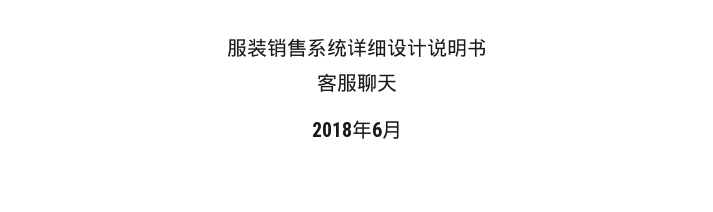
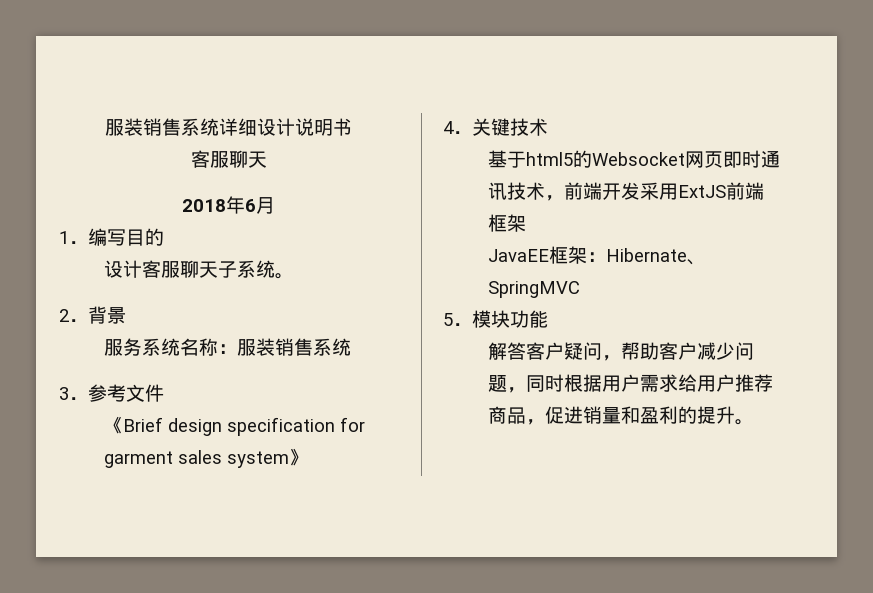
(402, 130) none -> [59,228,164,246] [103,260,294,279] [59,306,126,324] [103,338,351,356] [59,384,164,402] [103,416,365,436] [103,448,308,468] [443,118,548,136] [487,150,780,168] [487,182,764,201] [487,214,526,232] [487,246,706,265] [487,281,580,298] [443,310,548,328] [487,342,754,361] [487,374,773,393] [487,406,754,425] // 1．编写目的 // 设计客服聊天子系统。 // 2．背景 // 服务系统名称：服装销售系统 // 3．参考文件 // 《Brief design specification for garment sales system》 // 4．关键技术 // 基于html5的Websocket网页即时通讯技术，前端开发采用ExtJS前端框架 // JavaEE框架：Hibernate、SpringMVC // 5．模块功能 // 解答客户疑问，帮助客户减少问题，同时根据用户需求给用户推荐商品，促进销量和盈利的提升。

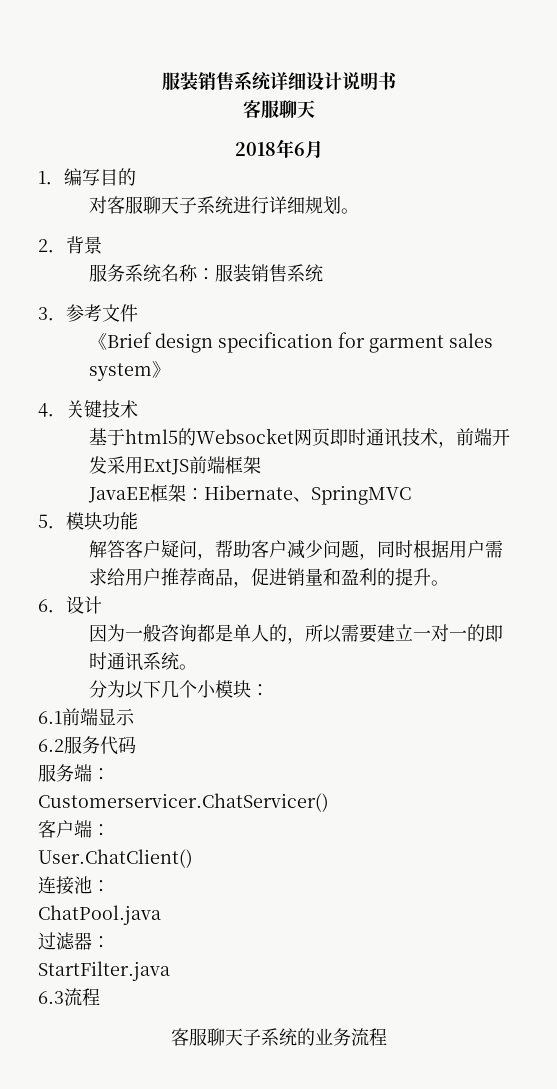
[103,260,275,278] 设计客服聊天子系统 -> [88,196,341,215] 对客服聊天子系统进行详细规划
(754, 422) none -> [38,596,102,614] [88,624,503,644] [88,652,197,671] [88,680,269,699] [38,708,135,726] [38,736,136,755] [38,764,110,782] [38,793,329,812] [38,820,110,838] [38,849,193,868] [38,876,110,895] [38,905,161,925] [38,932,110,950] [38,961,170,981] [38,988,100,1006] [170,1028,387,1046] // 6．设计 // 因为一般咨询都是单人的，所以需要建立一对一的即时通讯系统。 // 分为以下几个小模块： // 6.1前端显示 // 6.2服务代码 // 服务端： // Customerservicer.ChatServicer() // 客户端： // User.ChatClient() // 连接池： // ChatPool.java // 过滤器： // StartFilter.java // 6.3流程 // 客服聊天子系统的业务流程

